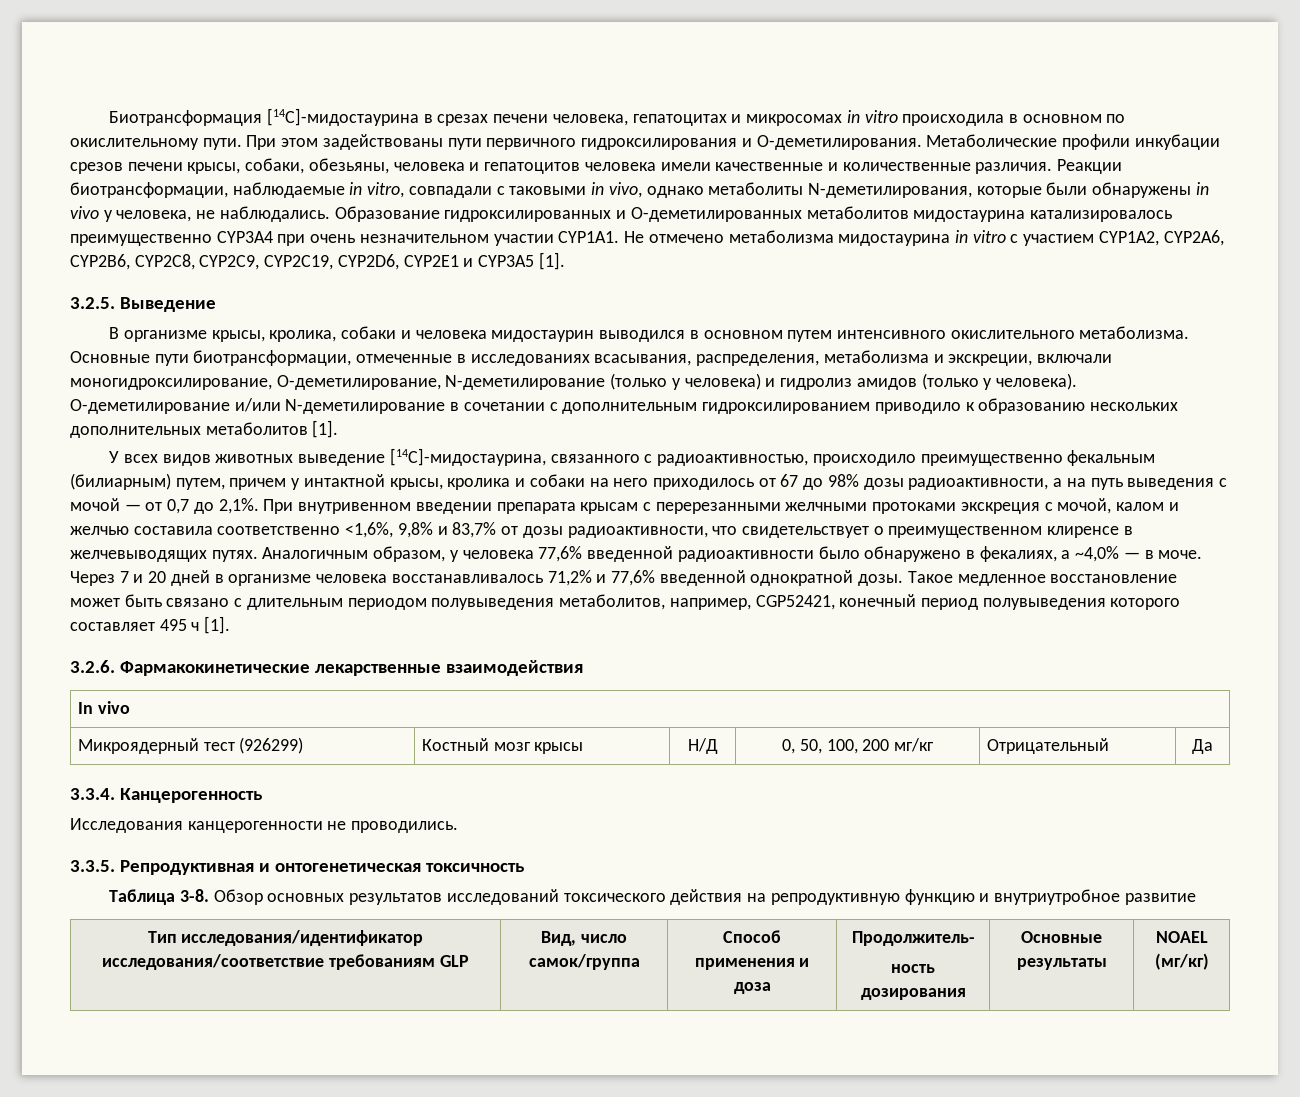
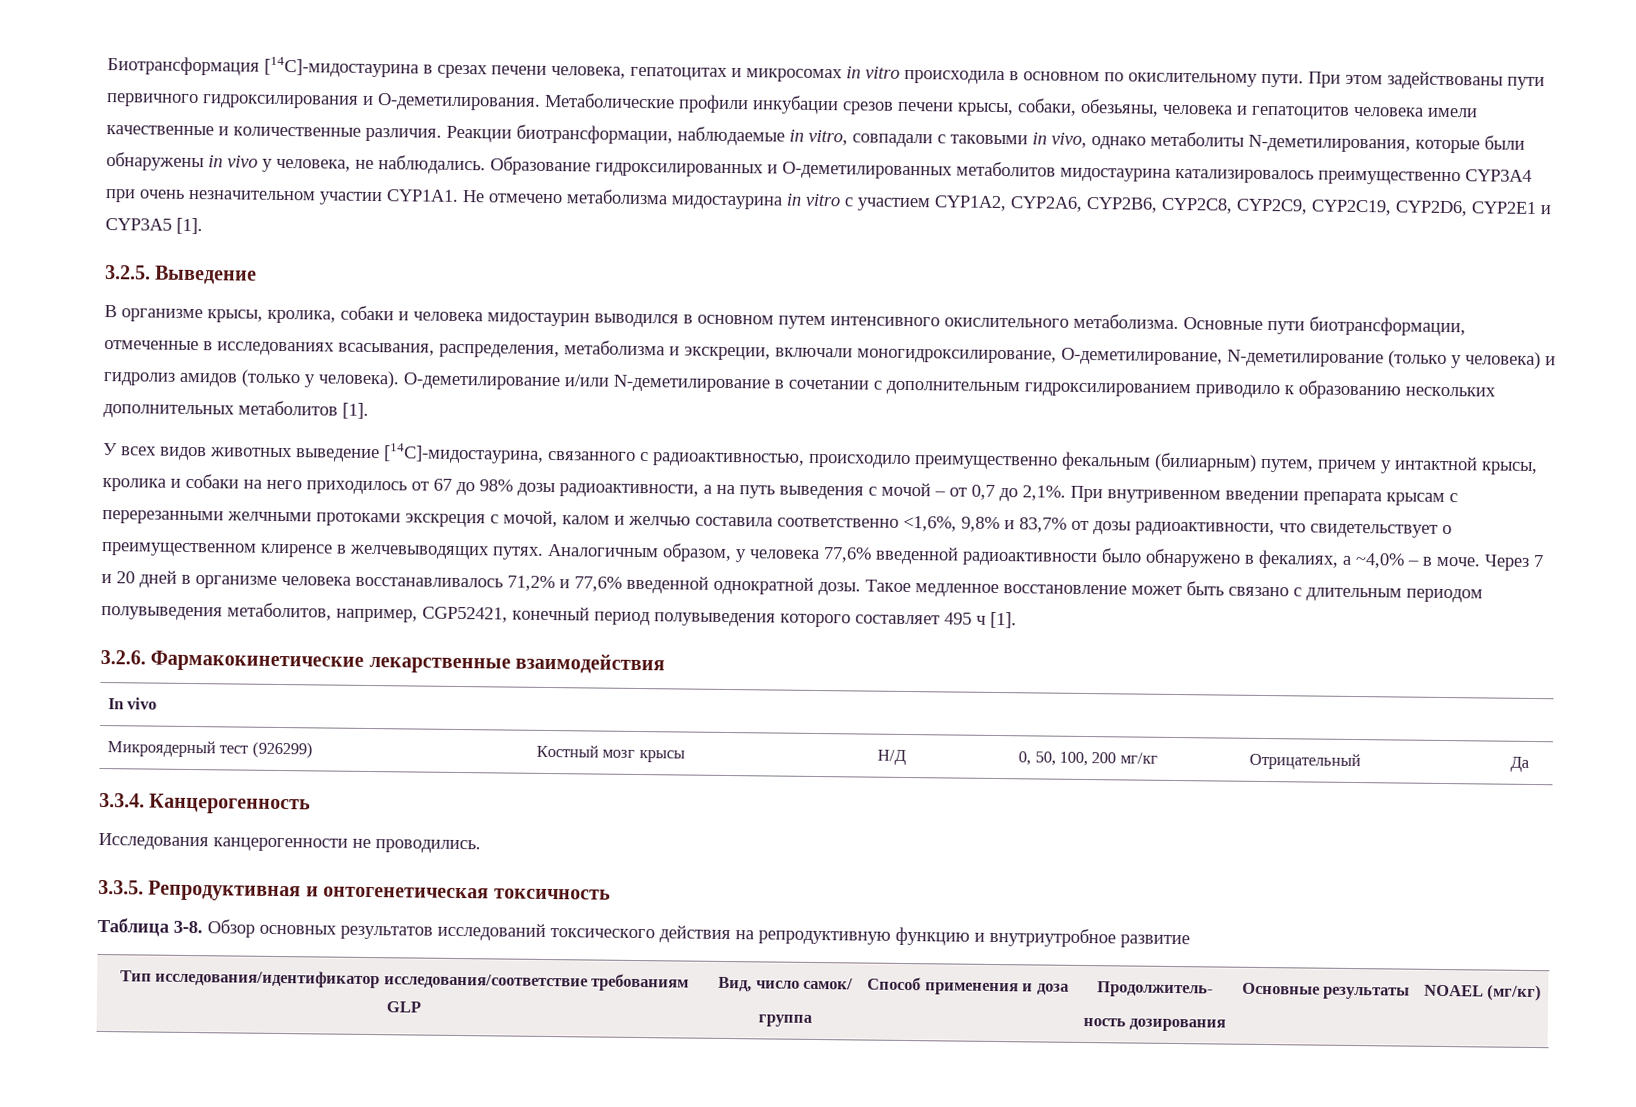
[124,504,141,511] — -> [934,491,946,497] –
[1123,552,1140,559] — -> [1407,560,1419,566] –
[528,954,640,970] самок/группа -> [802,977,853,990] [757,1014,812,1027] самок/ // группа

